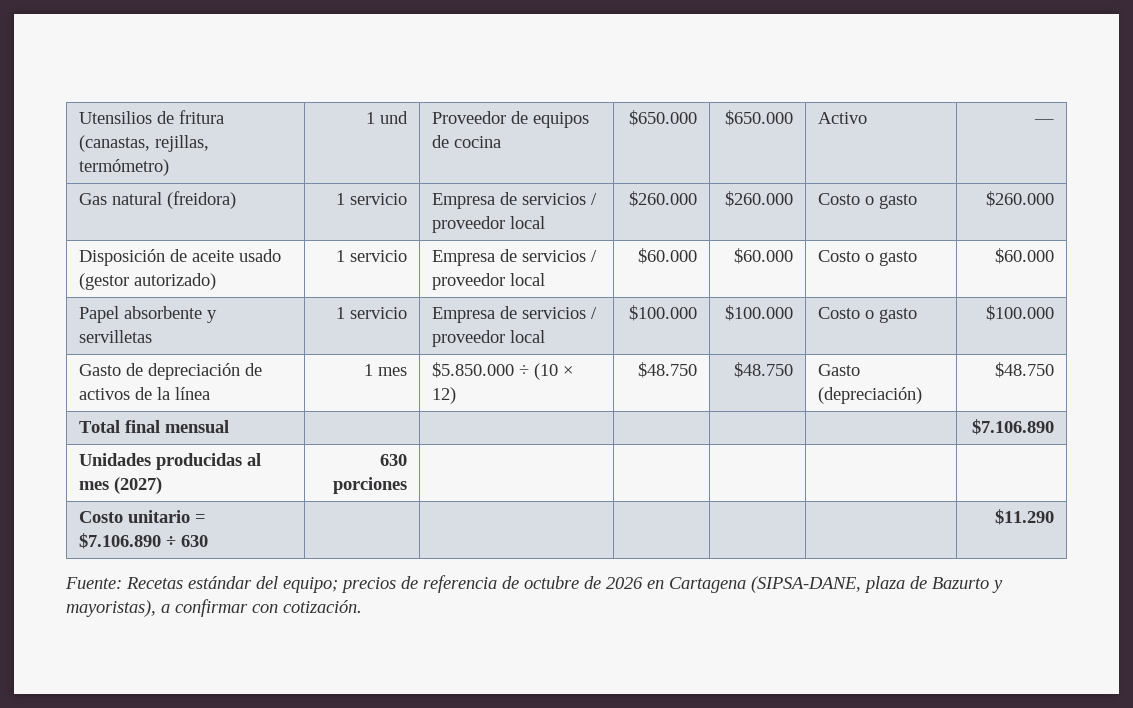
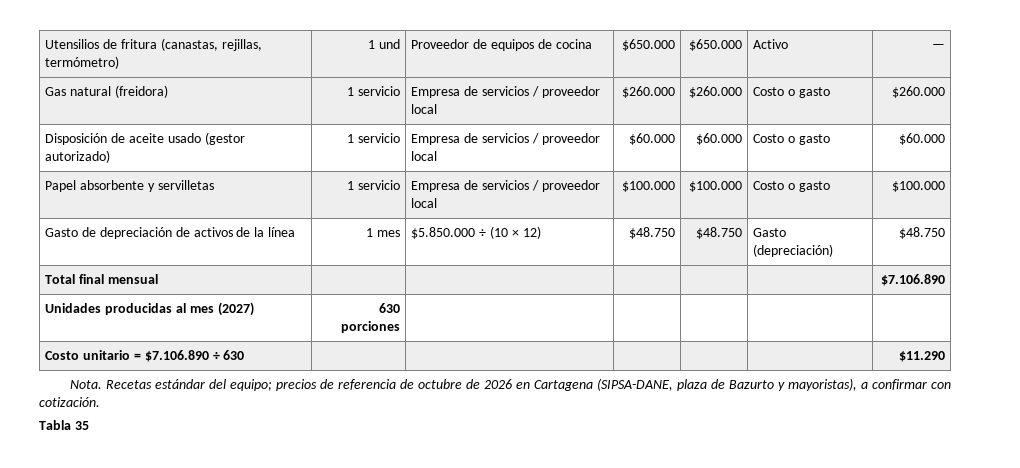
[65,577,122,589] Fuente: -> [70,380,103,389] Nota.
(362, 606) none -> [39,420,89,430] // Tabla 35

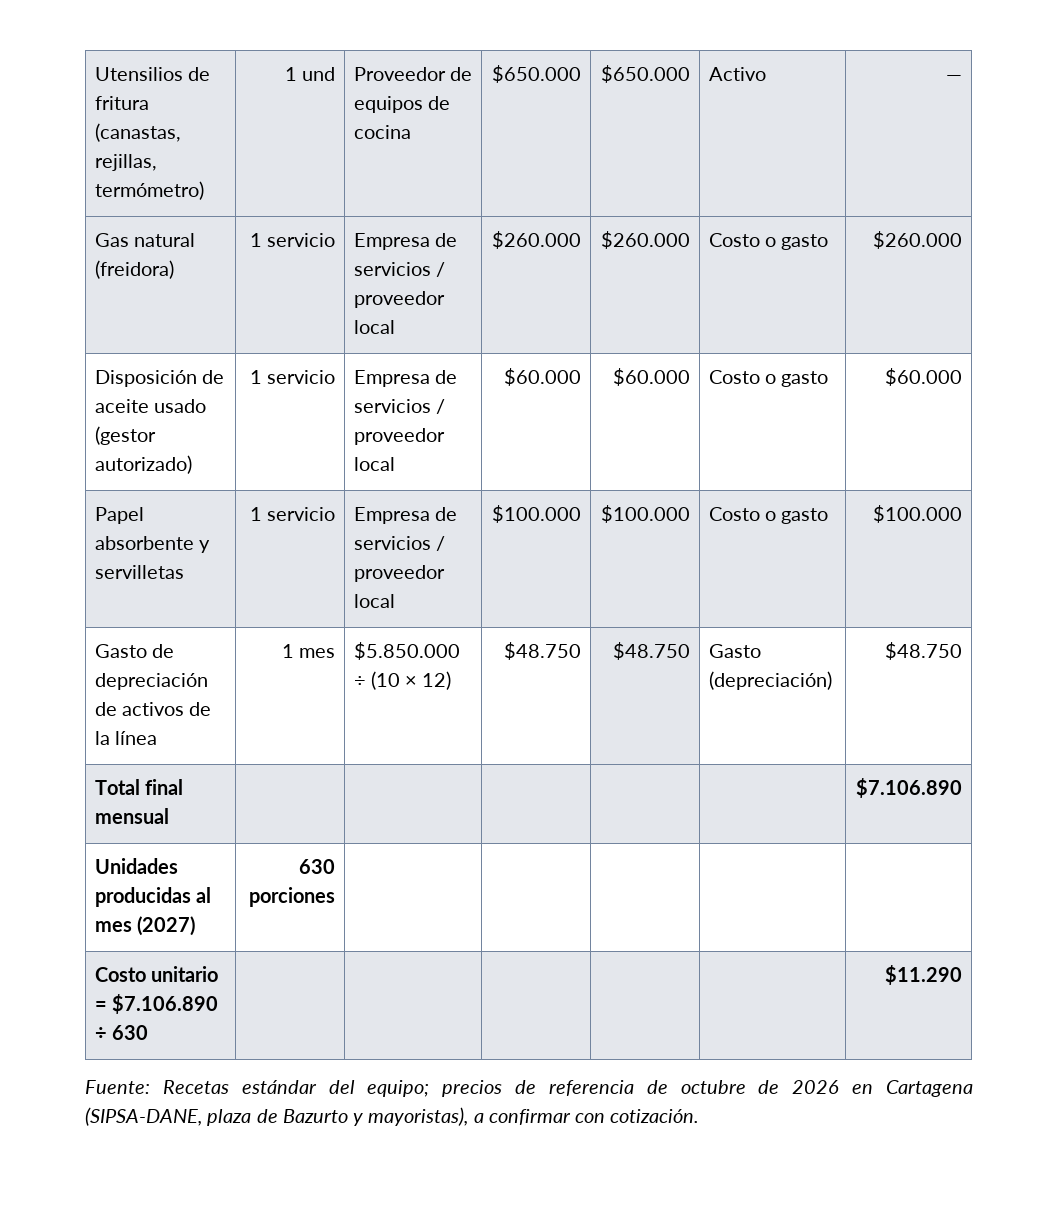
[70,380,103,389] Nota. -> [85,1080,150,1094] Fuente:
[39,420,89,430] // Tabla 35 -> (700, 1116) none

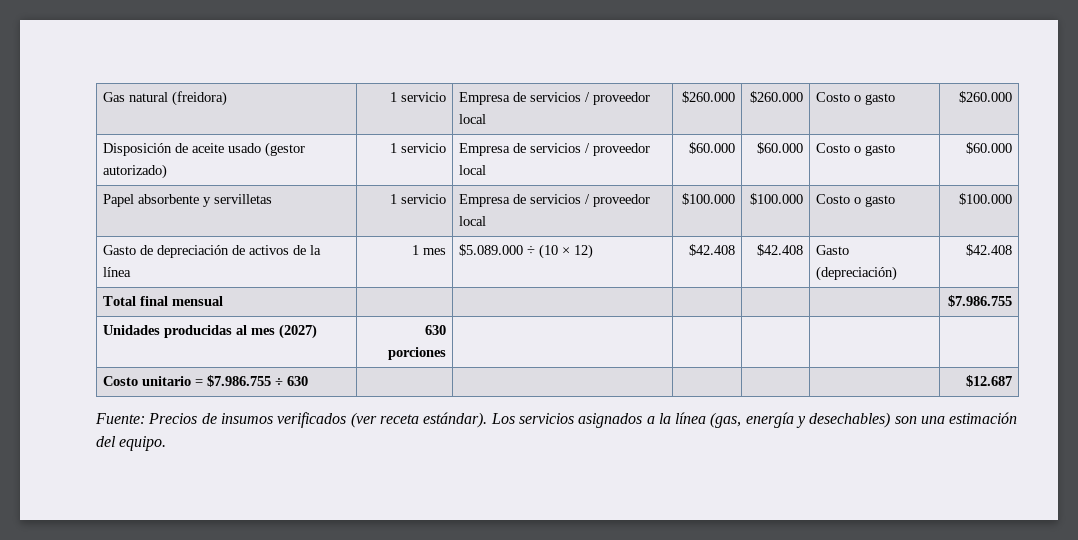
[94,67,210,81] [94,96,149,110] [94,123,181,142] [94,154,157,171] [94,181,204,200] [285,67,336,81] [353,67,472,81] [353,96,450,113] [353,125,411,139] [492,65,582,83] [601,65,691,83] [708,67,766,81] [946,75,963,81] Utensilios de fritura (canastas, rejillas, termómetro) | 1 und | Proveedor de equipos de cocina | $650.000 | $650.000 | Activo | — // -> (103, 97) none
[353,642,460,660] $5.850.000 -> [459,244,524,256] $5.089.000
[504,642,582,660] [613,642,691,660] $48.750 | $48.750 -> [688,244,735,256] [756,244,803,256] $42.408 | $42.408
[885,642,963,660] $48.750 -> [965,244,1012,256] $42.408
[856,778,963,798] $7.106.890 -> [947,295,1012,307] $7.986.755
[111,994,218,1014] $7.106.890 -> [207,375,272,387] $7.986.755
[885,965,963,985] $11.290 -> [965,375,1012,387] $12.687
[162,1080,973,1097] [85,1107,700,1126] Recetas estándar del equipo; precios de referencia de octubre de 2026 en Cartagena (SIPSA-DANE, plaza de Bazurto y mayoristas), a confirmar con cotización. -> [148,412,1018,428] [96,436,167,451] Precios de insumos verificados (ver receta estándar). Los servicios asignados a la línea (gas, energía y desechables) son una estimación del equipo.

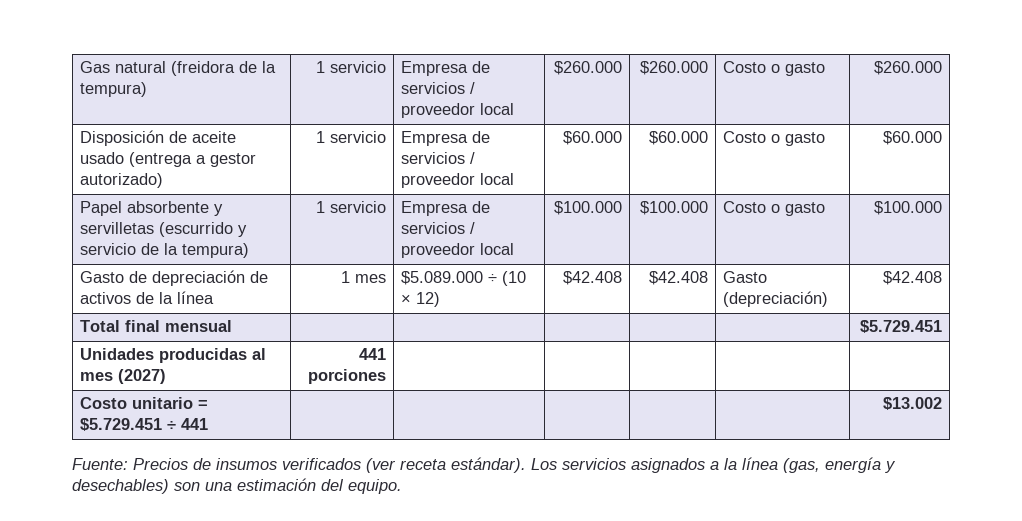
[172,91,228,106] (freidora) -> [171,61,277,76] [80,82,148,97] (freidora de la tempura)
[265,142,306,157] (gestor -> [129,152,257,167] (entrega a gestor
(273, 199) none -> [159,222,248,237] [80,243,250,258] (escurrido y servicio de la tempura)
[947,295,1012,307] $7.986.755 -> [859,320,942,333] $5.729.451
[424,325,446,335] 630 -> [358,348,386,360] 441
[207,375,309,387] [965,375,1012,387] $7.986.755 ÷ 630 | | | | | | $12.687 -> [80,418,209,431] [882,397,942,410] $5.729.451 ÷ 441 | | | | | | $13.002

